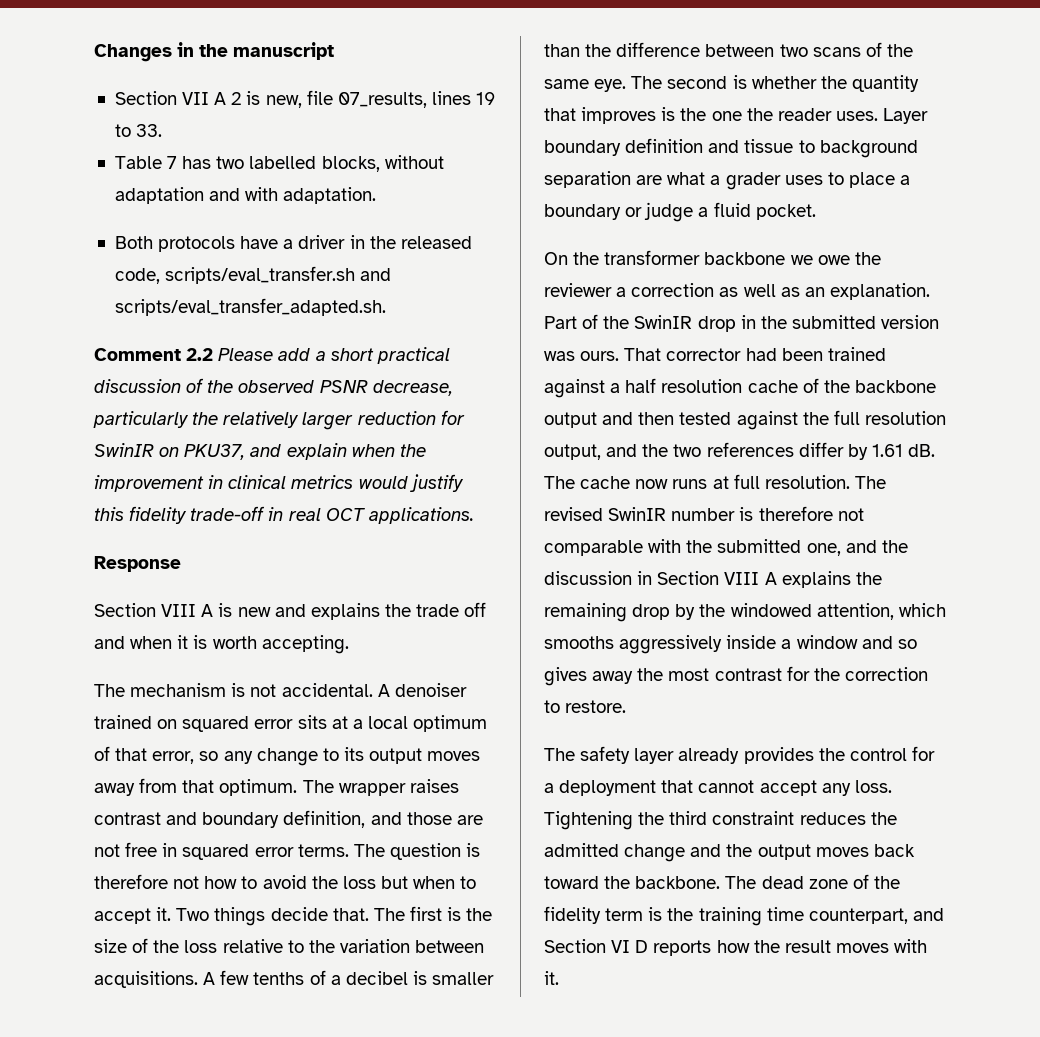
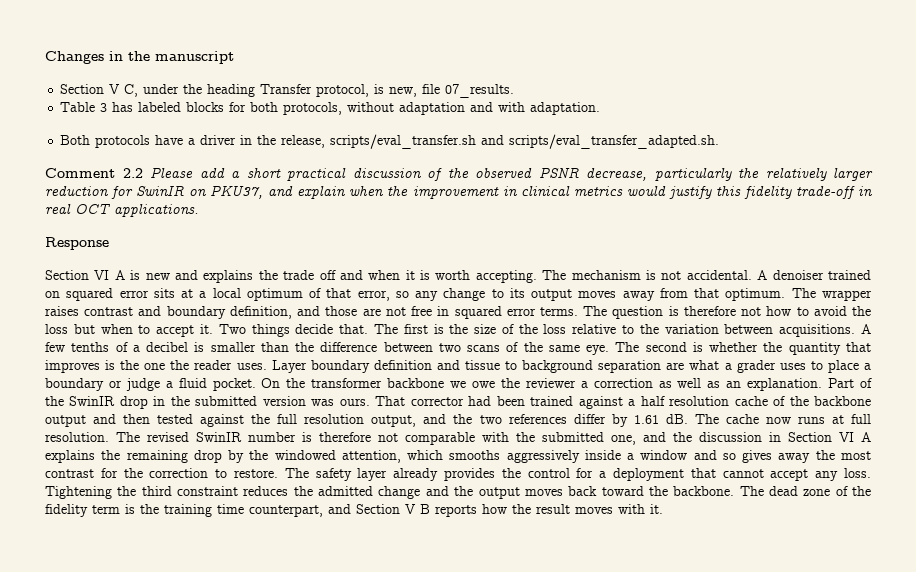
[182,90,496,108] [114,124,163,137] [114,156,380,172] VII A 2 is new, file 07_results, lines 19 to 33. // Table 7 has two labelled blocks, -> [109,84,515,98] [60,102,343,115] V C, under the heading Transfer protocol, is new, file 07_results. // Table 3 has labeled blocks for both protocols,
[400,236,472,249] [114,268,160,284] released code, -> [281,135,326,148] release,
[161,604,197,617] VIII -> [94,270,110,280] VI
(349, 644) // -> (537, 276) none
(816, 212) // -> (256, 384) none
[724,572,760,585] VIII -> [839,432,854,442] VI
(627, 706) // -> (278, 473) none
[611,940,649,953] VI D -> [405,504,430,514] V B

